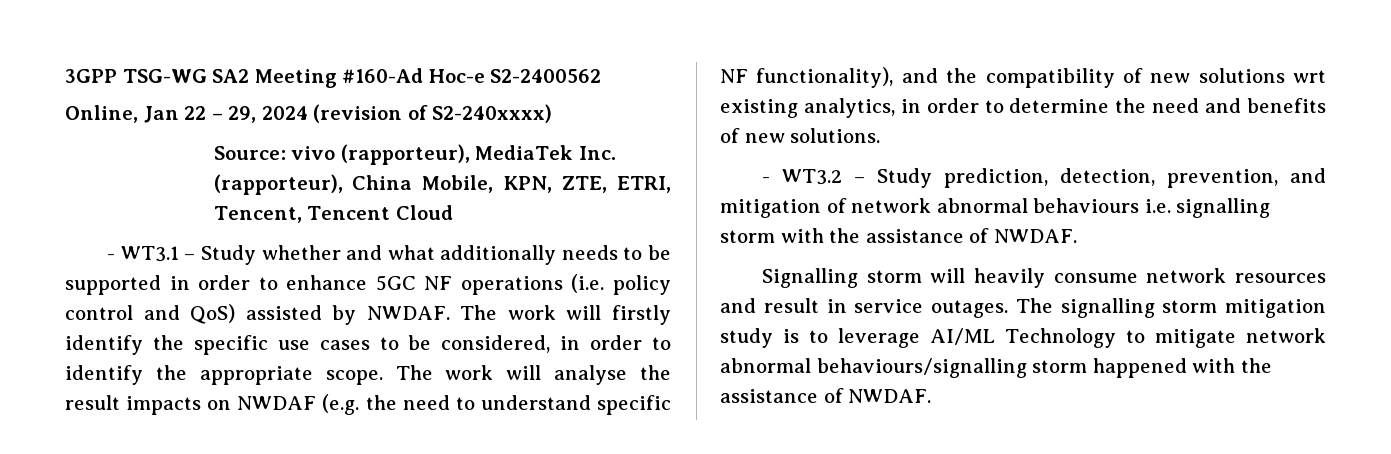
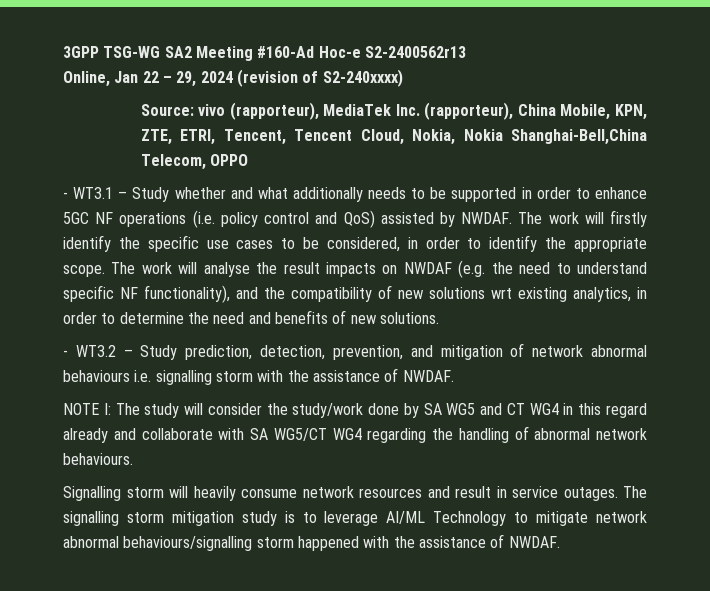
[490,69,602,83] S2-2400562 -> [364,46,466,58] S2-2400562r13
[395,205,453,220] Cloud -> [360,129,647,145] [140,154,249,170] Cloud, Nokia, Nokia Shanghai-Bell,China Telecom, OPPO
(1077, 236) none -> [63,403,647,418] [63,426,647,443] [63,453,133,465] // NOTE I: The study will consider the study/work done by SA WG5 and CT WG4 in this regard already and collaborate with SA WG5/CT WG4 regarding the handling of abnormal network behaviours.

